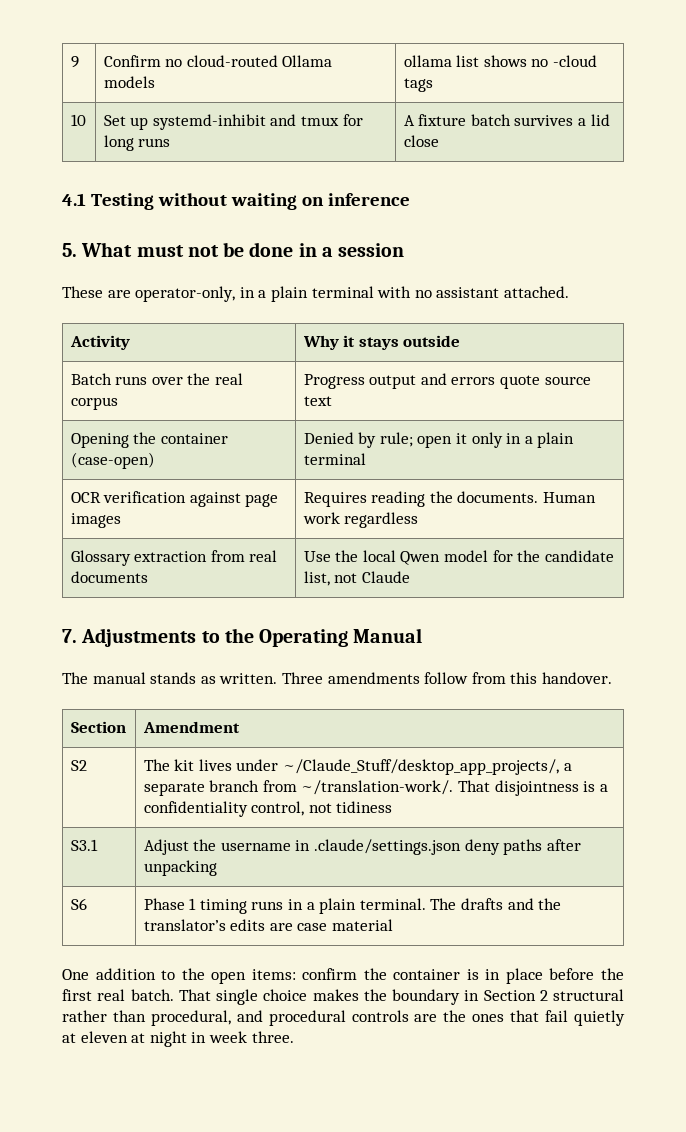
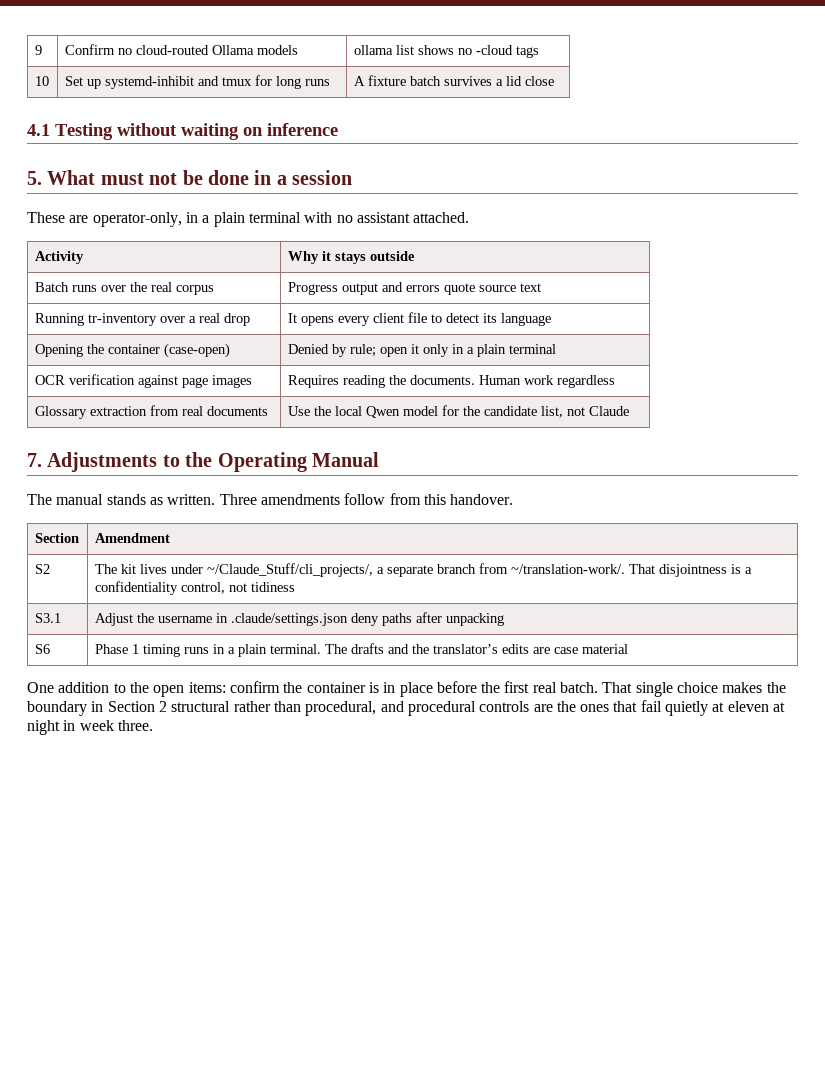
(332, 401) none -> [34,313,250,326] [287,312,551,326] // Running tr-inventory over a real drop | It opens every client file to detect its language
[282,759,559,775] ~/Claude_Stuff/desktop_app_projects/, -> [206,563,373,577] ~/Claude_Stuff/cli_projects/,

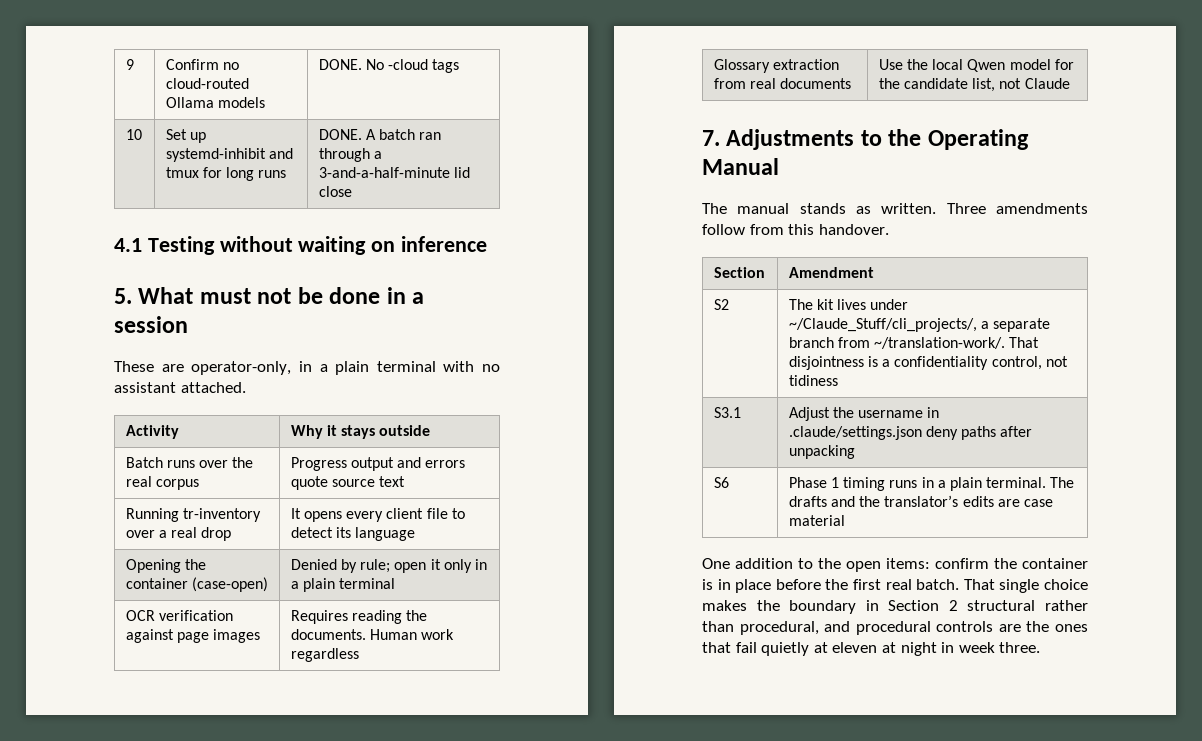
[353,45,472,55] ollama list shows no -> [318,59,385,70] DONE. No
[353,75,503,86] A fixture batch survives a -> [318,129,442,140] [318,148,383,162] [318,167,450,178] DONE. A batch ran through a 3-and-a-half-minute

